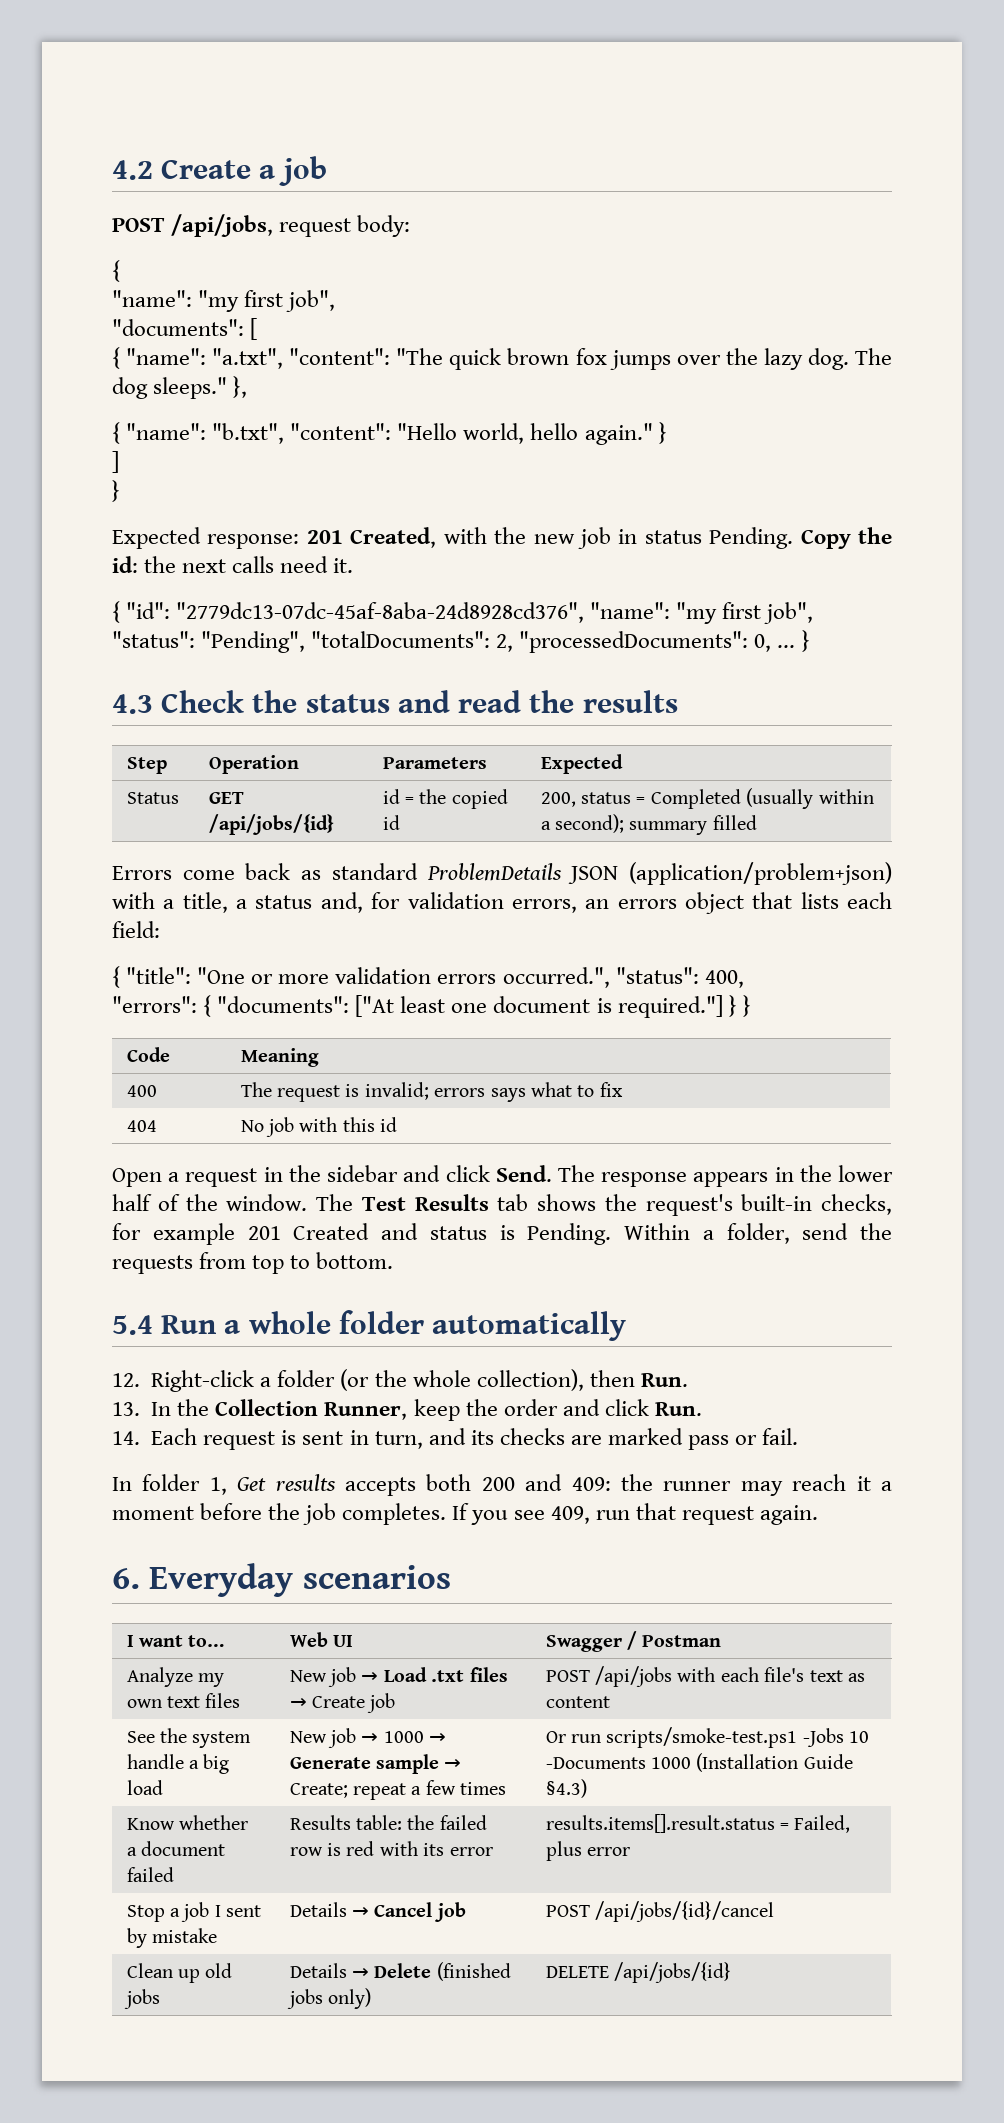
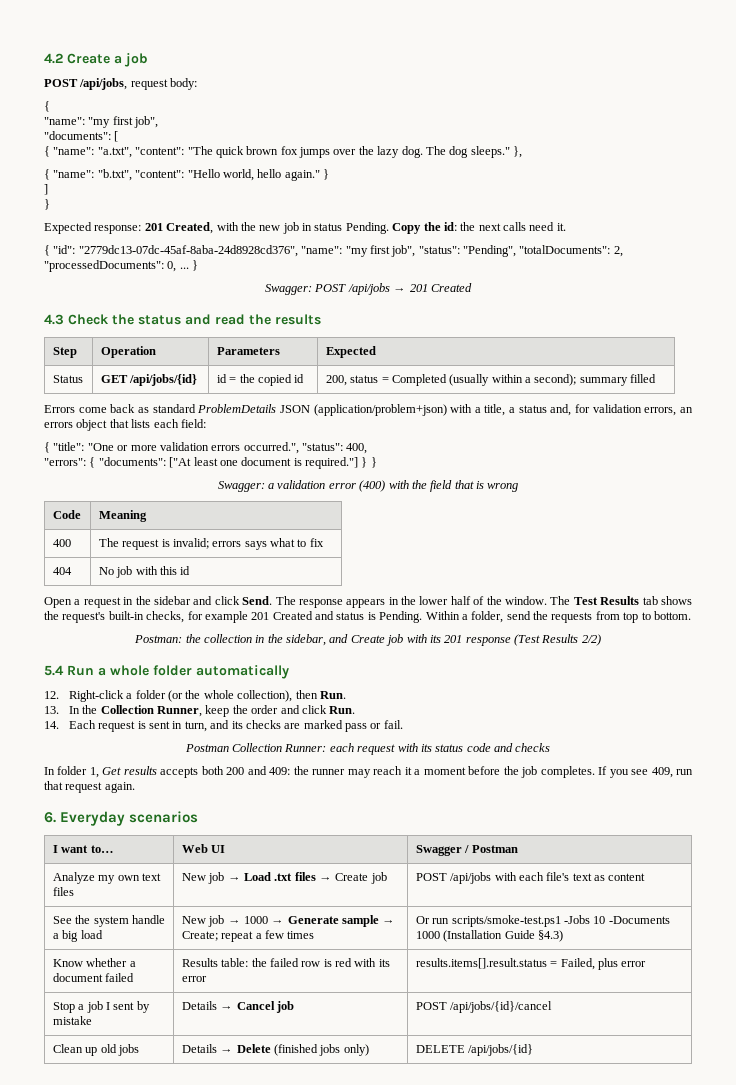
(810, 641) none -> [265,283,472,295] // Swagger: POST /api/jobs → 201 Created
(751, 1006) none -> [217,480,519,492] // Swagger: a validation error (400) with the field that is wrong
(394, 1260) none -> [134,634,601,646] // Postman: the collection in the sidebar, and Create job with its 201 response (Test Results 2/2)
(799, 1436) none -> [184,743,551,755] // Postman Collection Runner: each request with its status code and checks

